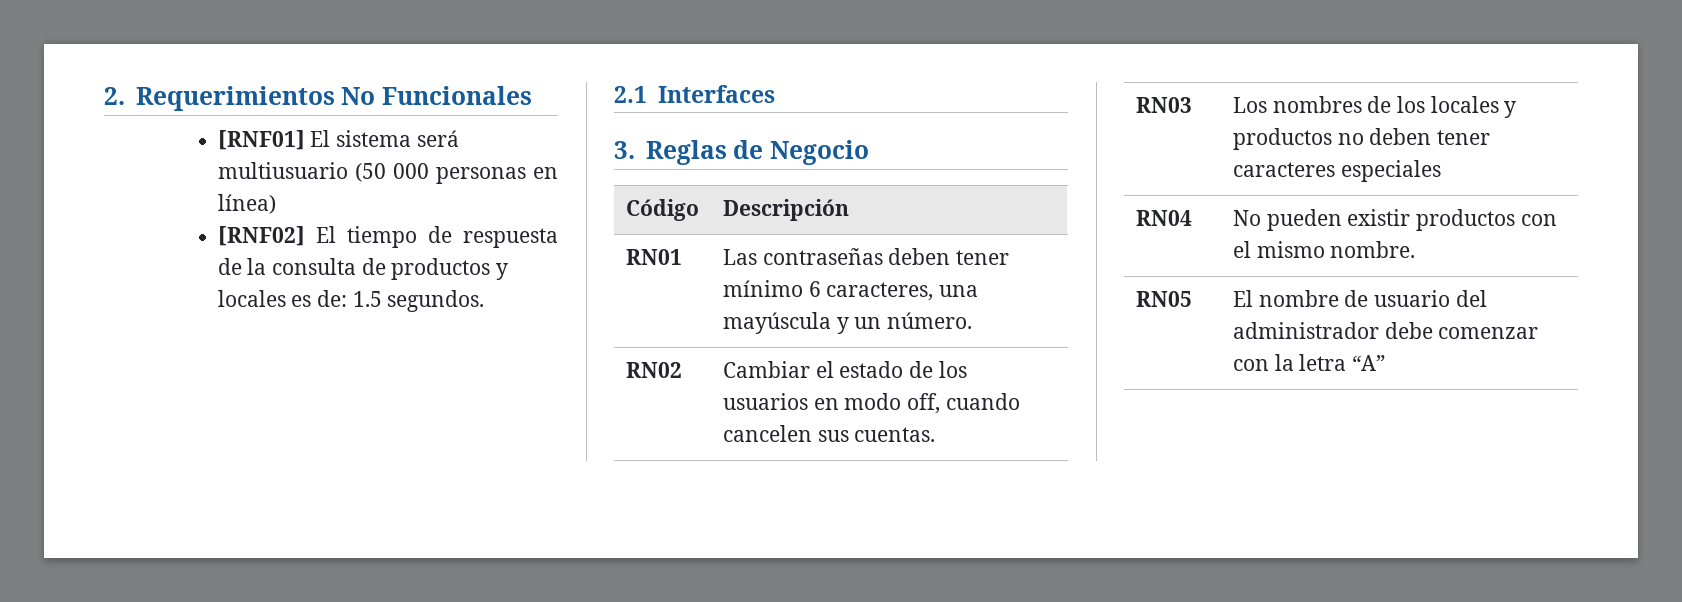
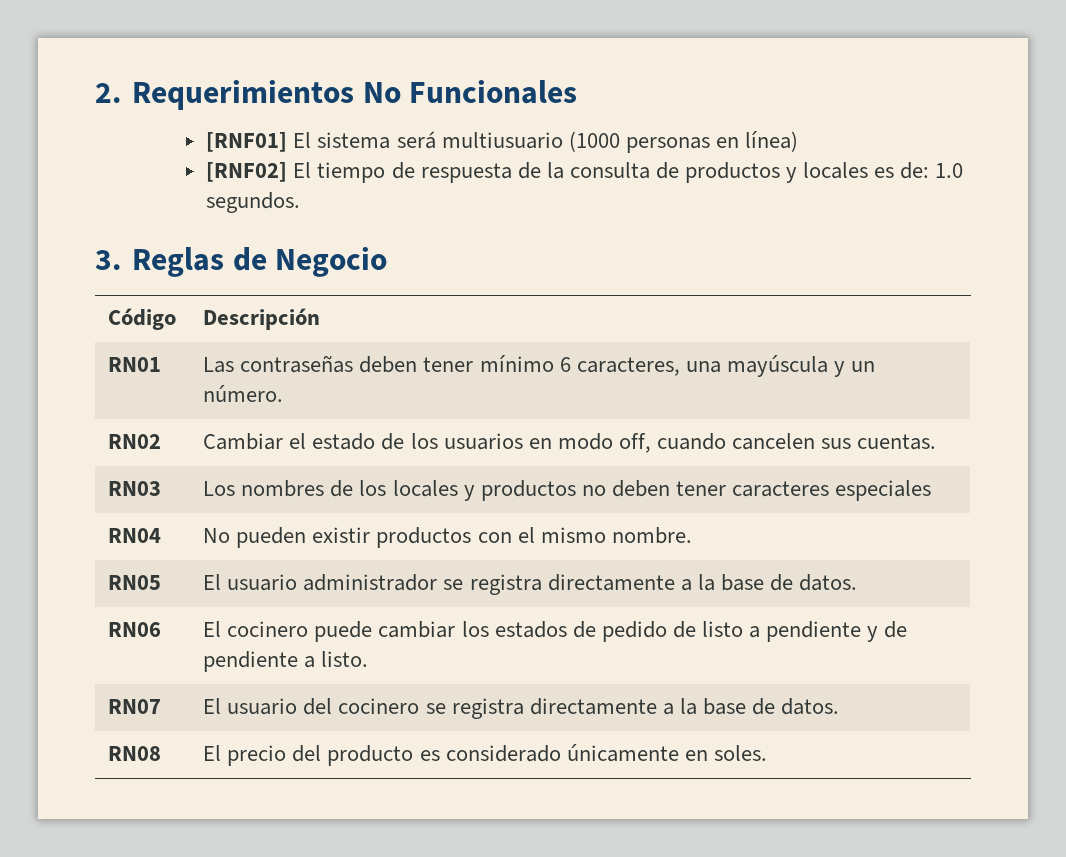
[354,163,429,182] (50 000 -> [568,131,620,152] (1000
[352,291,382,307] 1.5 -> [935,163,964,178] 1.0
[614,85,775,103] // 2.1 Interfaces -> (301, 202) none
[1258,290,1487,307] [1232,322,1539,339] [1232,354,1385,371] nombre de usuario del administrador debe comenzar con la letra “A” -> [227,574,857,595] [108,622,162,637] [203,621,908,642] [203,651,369,672] [108,699,162,714] [203,698,840,719] [108,746,162,761] [203,744,767,766] usuario administrador se registra directamente a la base de datos. // RN06 | El cocinero puede cambiar los estados de pedido de listo a pendiente y de pendiente a listo. // RN07 | El usuario del cocinero se registra directamente a la base de datos. // RN08 | El precio del producto es considerado únicamente en soles.

